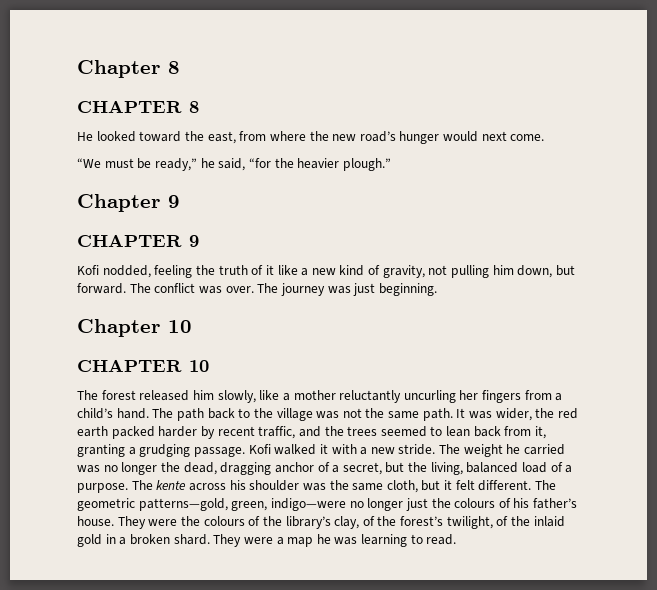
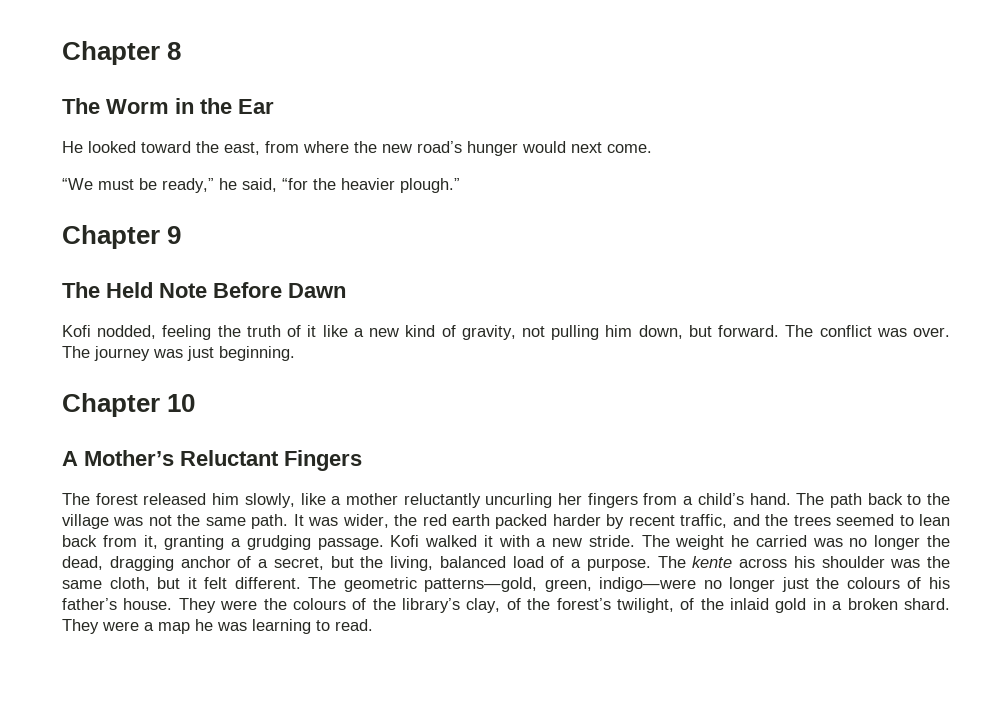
[77,100,199,113] CHAPTER 8 -> [62,98,274,114] The Worm in the Ear
[77,234,199,247] CHAPTER 9 -> [62,282,346,298] The Held Note Before Dawn
[77,359,209,372] CHAPTER 10 -> [62,450,362,471] A Mother’s Reluctant Fingers

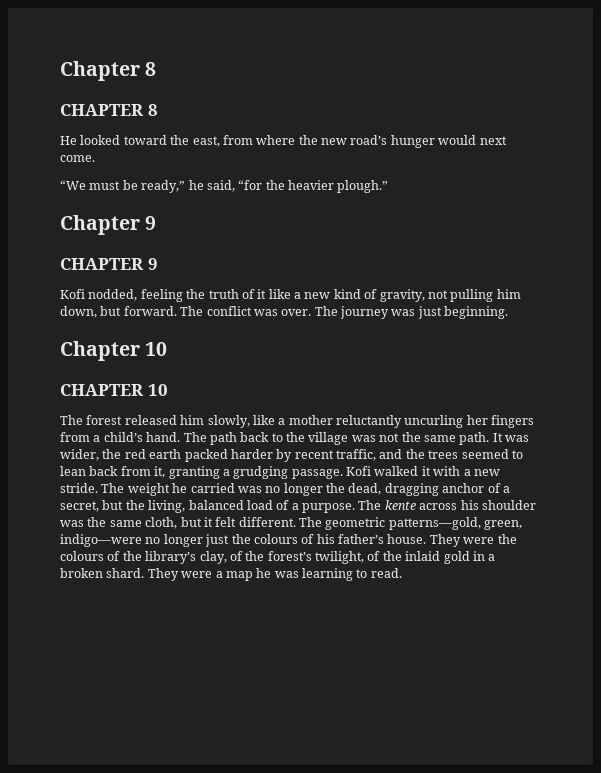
[62,98,274,114] The Worm in the Ear -> [60,104,158,116] CHAPTER 8
[62,282,346,298] The Held Note Before Dawn -> [60,258,158,270] CHAPTER 9
[62,450,362,471] A Mother’s Reluctant Fingers -> [60,384,168,396] CHAPTER 10

